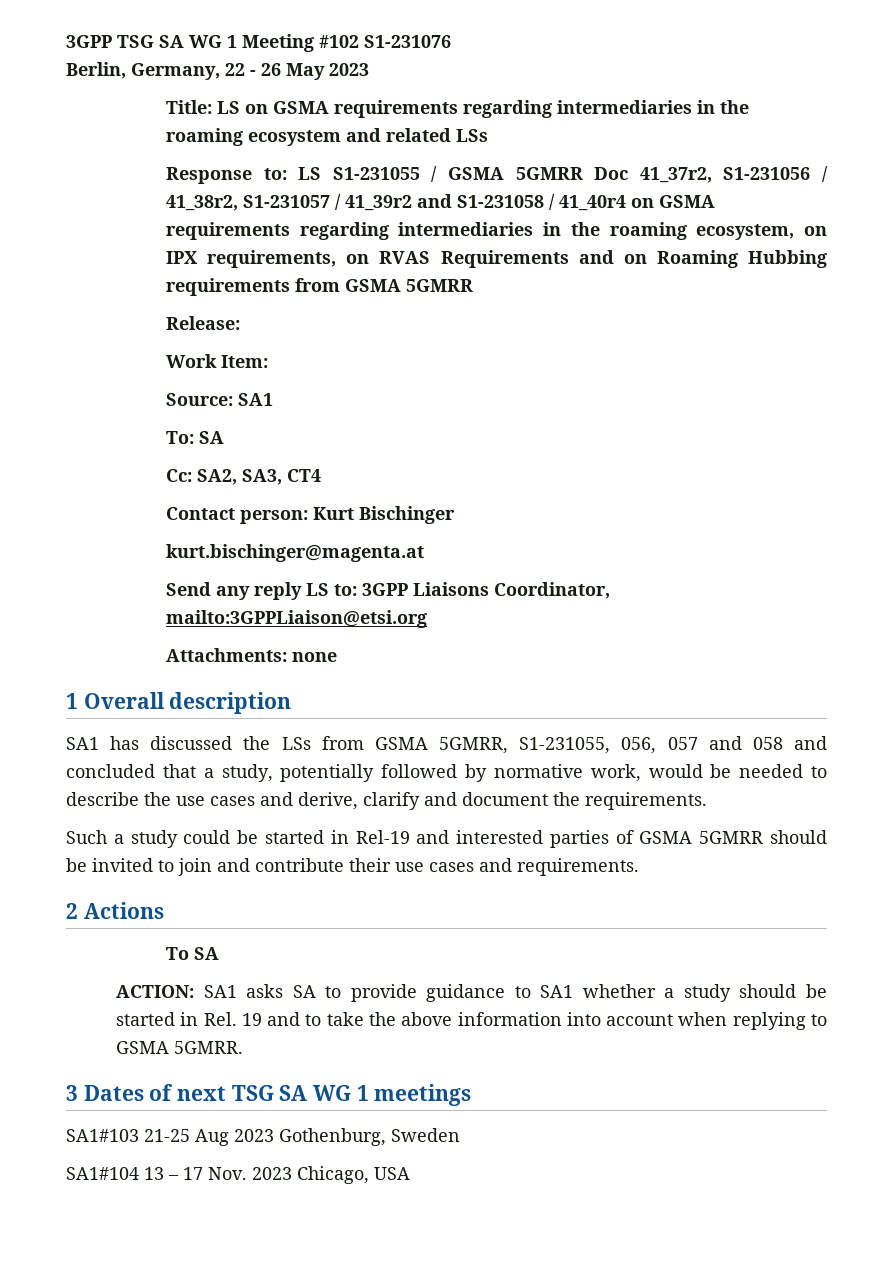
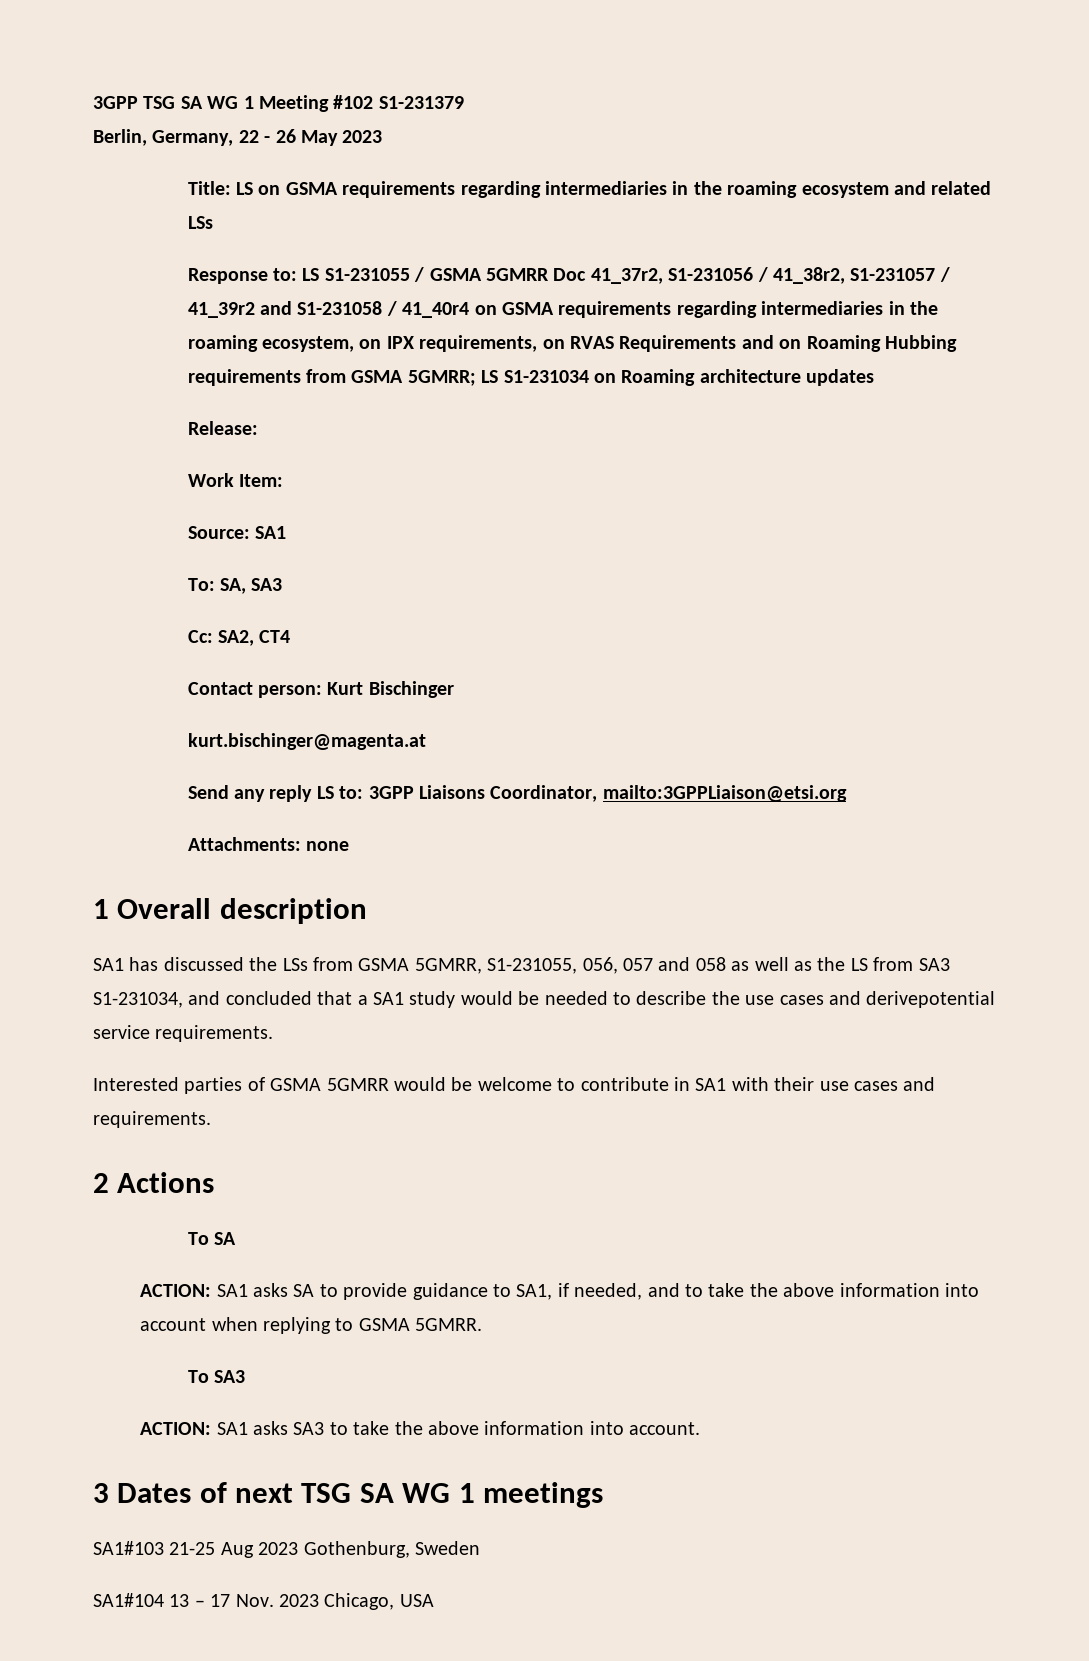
[364,35,451,48] S1-231076 -> [378,96,464,109] S1-231379
[406,279,474,292] 5GMRR -> [407,369,875,386] 5GMRR; LS S1-231034 on Roaming architecture updates
[199,431,225,444] SA -> [219,578,283,594] SA, SA3
[242,469,283,485] SA3, -> (254, 638) none
[794,736,828,750] [66,764,641,782] and concluded that a study, potentially followed by normative work, -> [731,957,950,971] [93,991,456,1008] as well as the LS from SA3 S1-231034, and concluded that a SA1 study
[298,792,707,810] [66,830,828,848] [66,858,344,876] derive, clarify and document the requirements. // Such a study could be started in Rel-19 and interested parties of GSMA 5GMRR should be invited to join and contribute -> [866,991,996,1008] [93,1025,274,1042] [93,1077,769,1094] derivepotential service requirements. // Interested parties of GSMA 5GMRR would be welcome to contribute in SA1 with
[540,984,827,1002] [116,1012,262,1026] SA1 whether a study should be started in Rel. 19 -> [516,1283,643,1300] SA1, if needed,
(244, 1047) none -> [187,1370,245,1383] [140,1421,701,1435] // To SA3 // ACTION: SA1 asks SA3 to take the above information into account.

